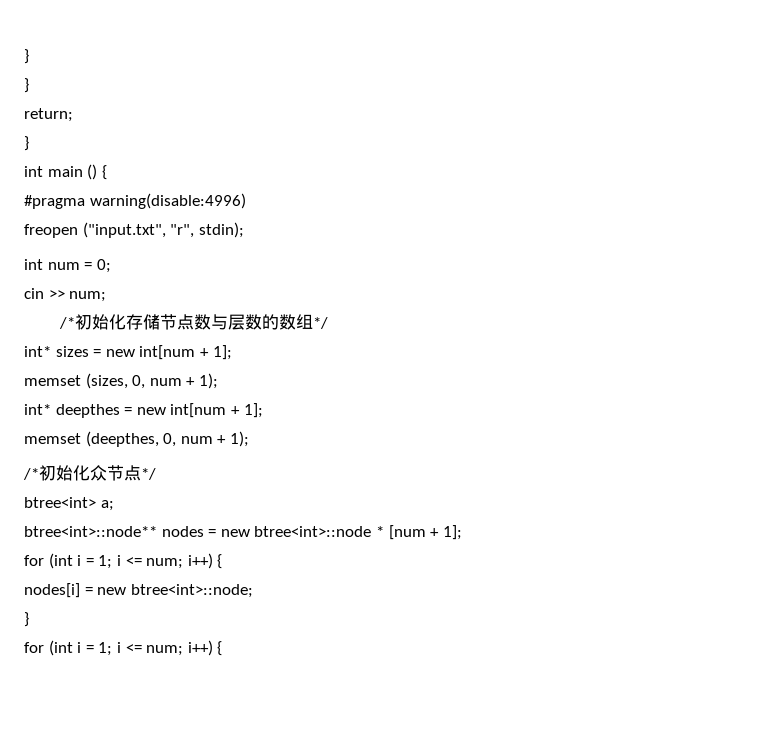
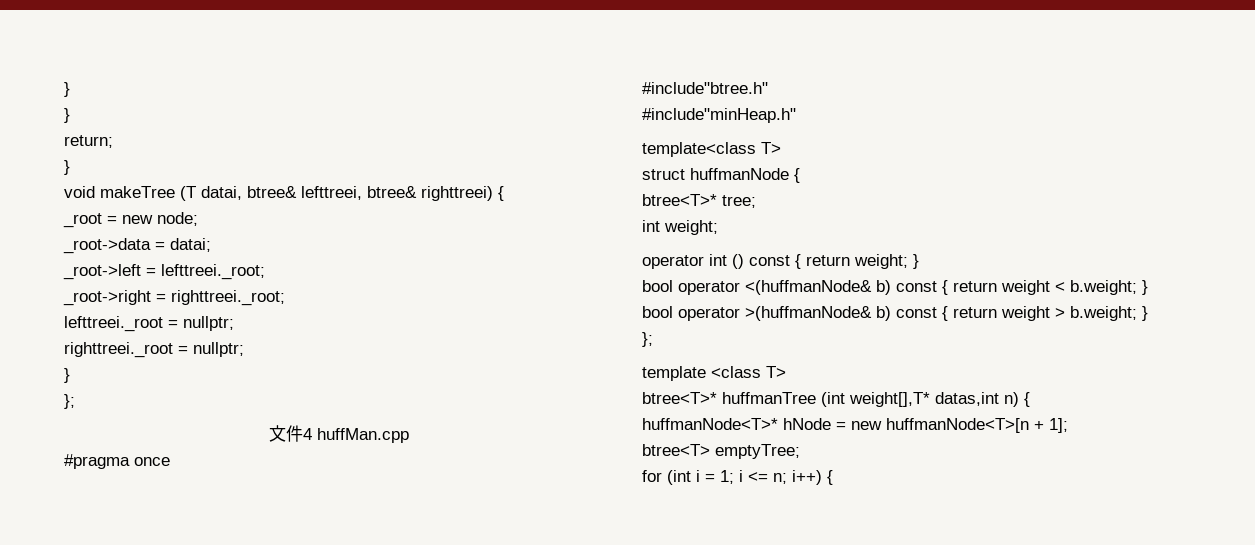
[24,164,107,180] [24,193,246,209] [24,222,244,238] [24,259,111,273] [24,288,107,302] [58,314,328,330] [24,345,232,360] [24,373,218,389] [24,403,263,418] [24,431,249,447] [23,465,156,481] [24,497,114,511] [24,525,462,540] [24,553,223,569] [24,583,253,598] [24,612,29,627] [24,640,223,656] int main () { // #pragma warning(disable:4996) // freopen ("input.txt", "r", stdin); // int num = 0; // cin >> num; // /*初始化存储节点数与层数的数组*/ // int* sizes = new int[num + 1]; // memset (sizes, 0, num + 1); // int* deepthes = new int[num + 1]; // memset (deepthes, 0, num + 1); // /*初始化众节点*/ // btree<int> a; // btree<int>::node** nodes = new btree<int>::node * [num + 1]; // for (int i = 1; i <= num; i++) { // nodes[i] = new btree<int>::node; // } // for (int i = 1; i <= num; i++) { -> [64,186,504,201] [63,212,198,228] [63,238,211,254] [63,264,265,280] [63,290,285,306] [64,316,234,332] [64,342,244,358] [64,368,70,383] [64,394,75,409] [268,425,409,443] [64,454,170,469] [642,82,768,94] [642,108,796,123] [642,142,781,157] [642,168,800,183] [642,194,756,208] [642,220,718,235] [642,254,919,269] [642,280,1148,295] [642,306,1148,321] [642,332,653,347] [642,366,786,381] [642,392,1030,407] [642,418,1068,433] [642,444,800,459] [642,470,833,485] void makeTree (T datai, btree& lefttreei, btree& righttreei) { // _root = new node; // _root->data = datai; // _root->left = lefttreei._root; // _root->right = righttreei._root; // lefttreei._root = nullptr; // righttreei._root = nullptr; // } // }; // 文件4 huffMan.cpp // #pragma once // #include"btree.h" // #include"minHeap.h" // template<class T> // struct huffmanNode { // btree<T>* tree; // int weight; // operator int () const { return weight; } // bool operator <(huffmanNode& b) const { return weight < b.weight; } // bool operator >(huffmanNode& b) const { return weight > b.weight; } // }; // template <class T> // btree<T>* huffmanTree (int weight[],T* datas,int n) { // huffmanNode<T>* hNode = new huffmanNode<T>[n + 1]; // btree<T> emptyTree; // for (int i = 1; i <= n; i++) {

